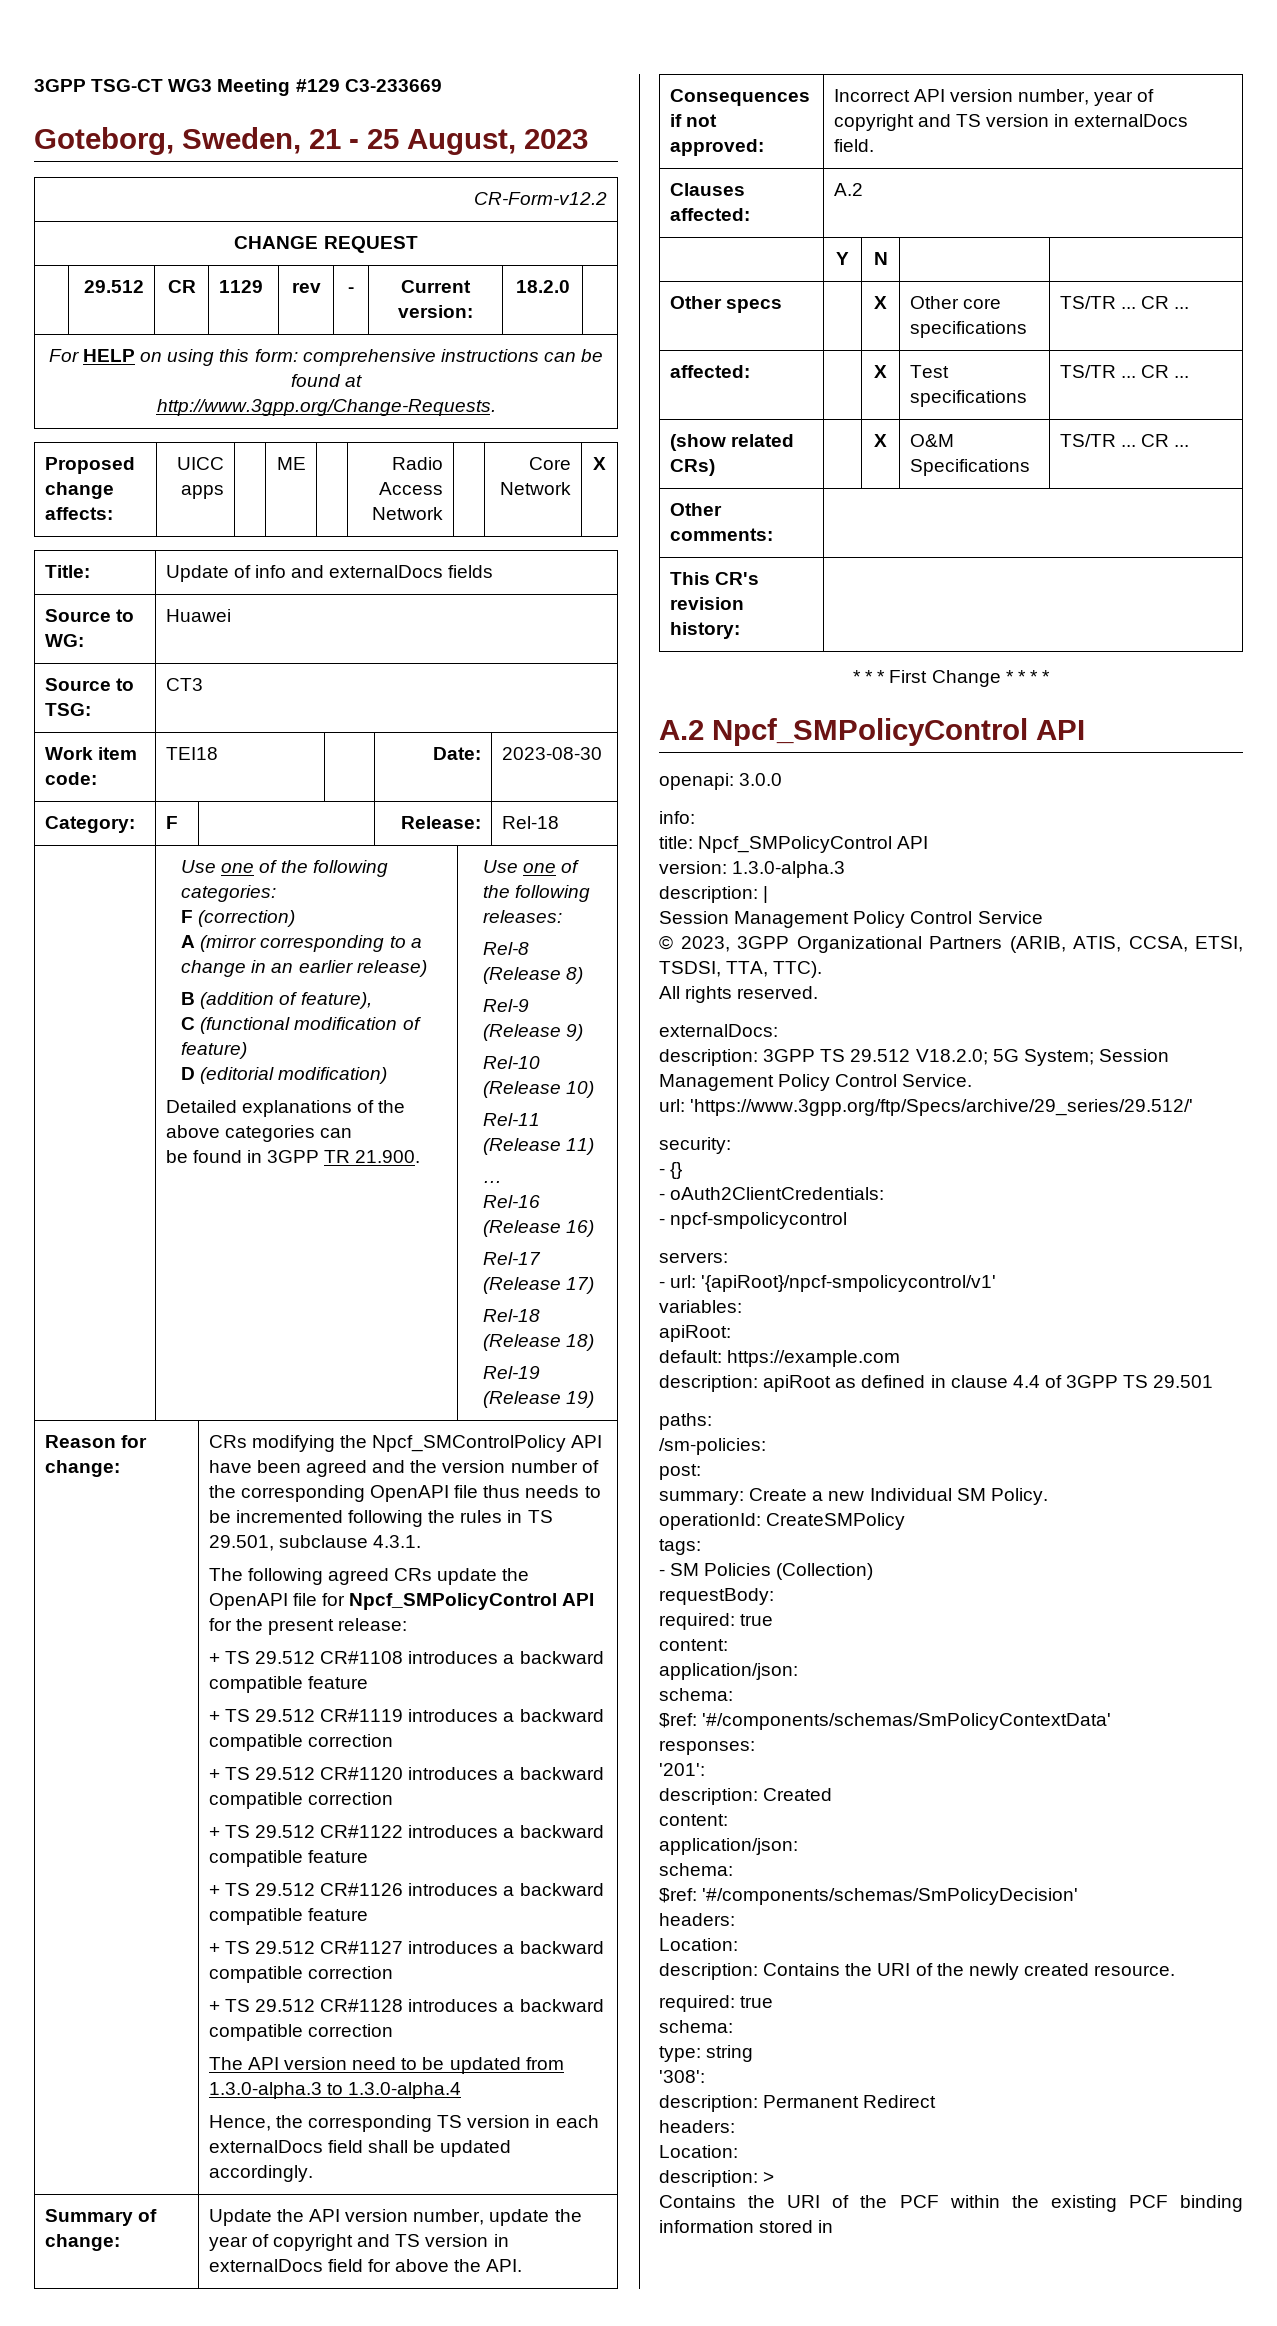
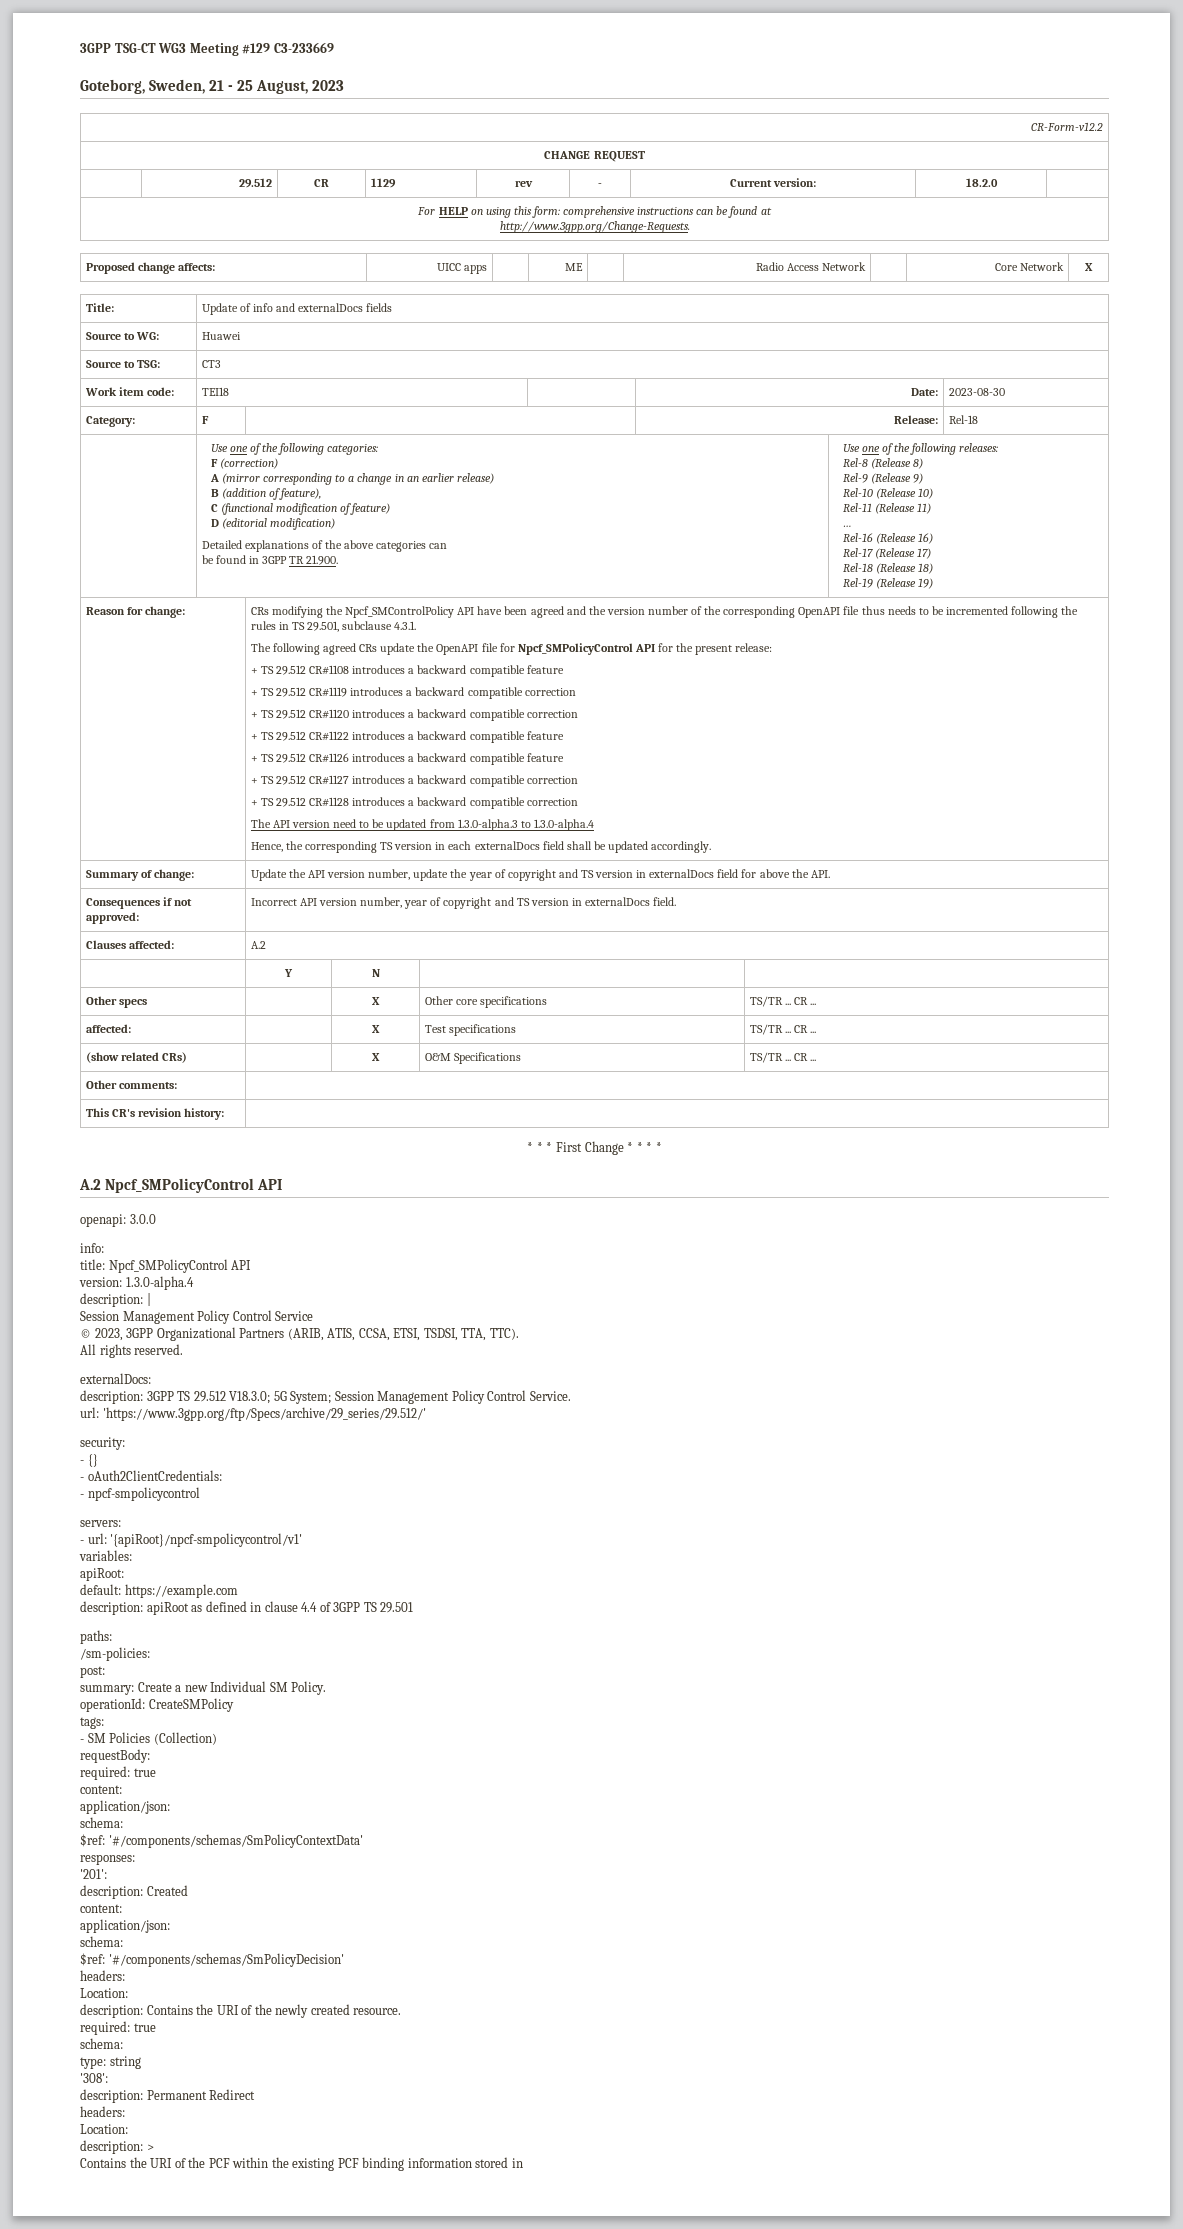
[732,861,846,878] 1.3.0-alpha.3 -> [125,1276,194,1290] 1.3.0-alpha.4
[915,1049,988,1065] V18.2.0; -> [229,1391,271,1404] V18.3.0;

